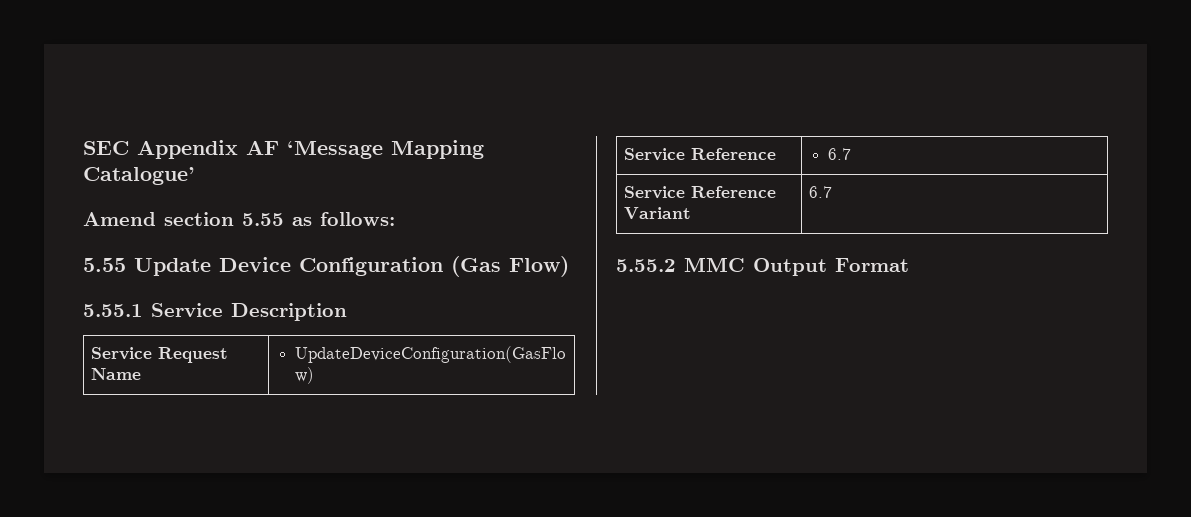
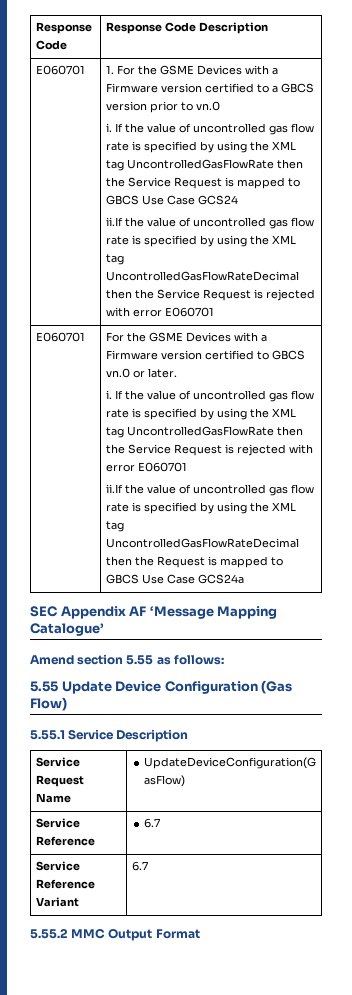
(83, 148) none -> [35,22,92,34] [35,40,67,50] [105,22,268,34] [35,65,85,75] [105,65,278,75] [105,83,314,93] [105,101,220,113] [105,123,314,135] [105,141,296,153] [105,159,303,171] [105,177,300,189] [105,195,238,205] [105,217,314,229] [105,235,296,247] [105,254,124,265] [105,271,299,281] [105,289,315,301] [105,307,214,317] [35,332,85,342] [105,332,267,342] [105,350,305,360] [105,368,177,378] [105,390,314,402] [105,408,296,420] [105,426,303,438] [105,444,313,456] [105,462,187,472] [105,484,314,496] [105,502,296,514] [105,521,124,532] [105,538,299,548] [105,556,283,568] [105,574,244,584] Response Code | Response Code Description // E060701 | 1. For the GSME Devices with a Firmware version certified to a GBCS version prior to vn.0 // i. If the value of uncontrolled gas flow rate is specified by using the XML tag UncontrolledGasFlowRate then the Service Request is mapped to GBCS Use Case GCS24 // ii.If the value of uncontrolled gas flow rate is specified by using the XML tag UncontrolledGasFlowRateDecimal then the Service Request is rejected with error E060701 // E060701 | For the GSME Devices with a Firmware version certified to GBCS vn.0 or later. // i. If the value of uncontrolled gas flow rate is specified by using the XML tag UncontrolledGasFlowRate then the Service Request is rejected with error E060701 // ii.If the value of uncontrolled gas flow rate is specified by using the XML tag UncontrolledGasFlowRateDecimal then the Request is mapped to GBCS Use Case GCS24a //

